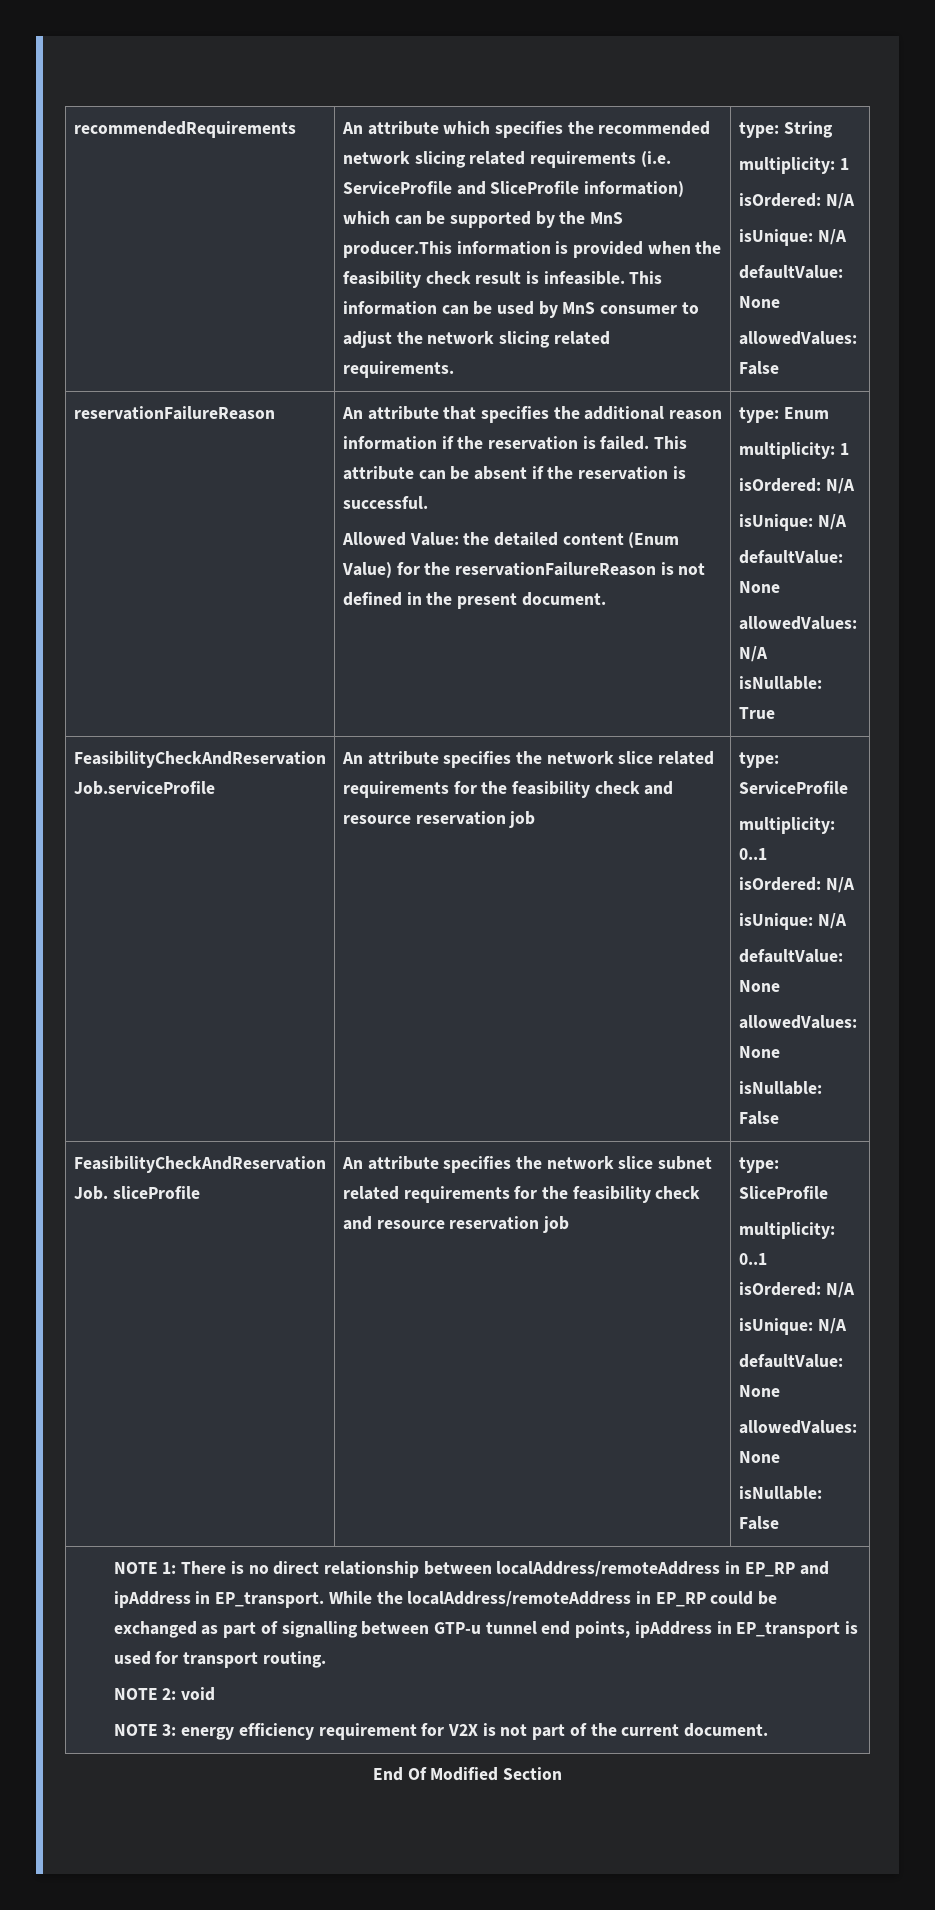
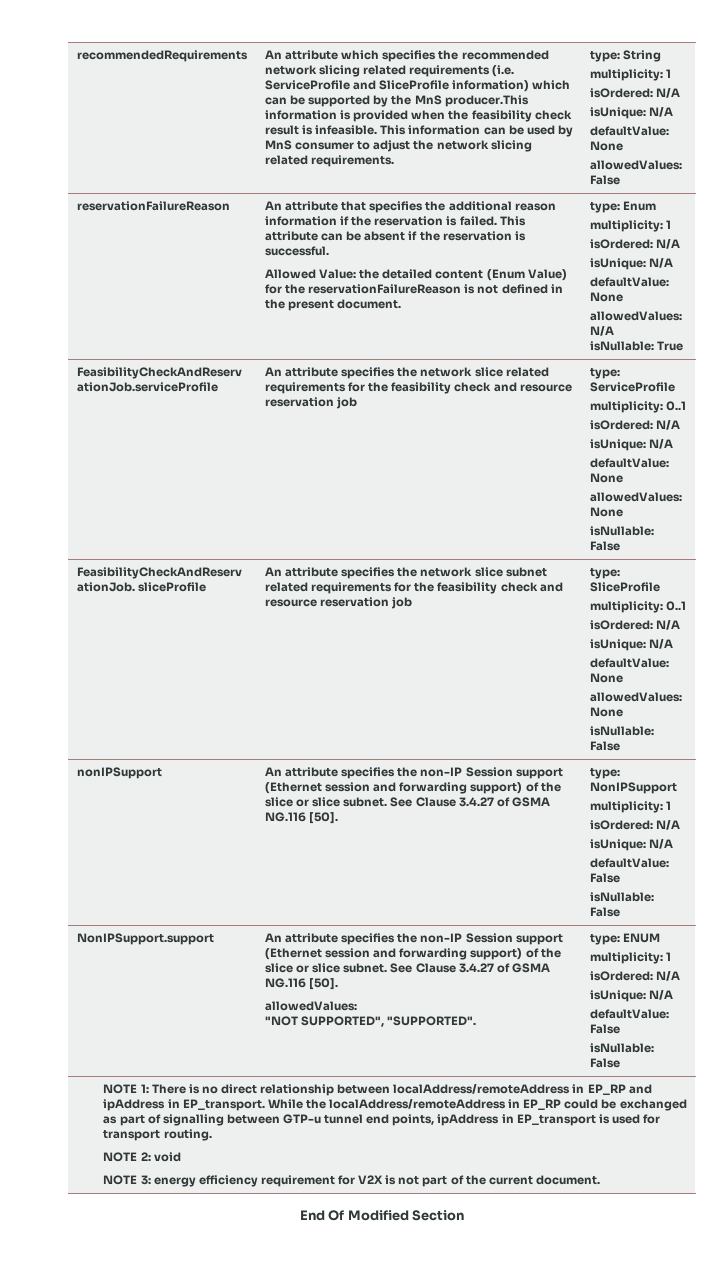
(779, 1523) none -> [77,767,163,779] [265,767,563,779] [265,782,561,794] [265,797,550,807] [265,812,339,824] [590,768,621,779] [590,782,678,794] [590,801,672,813] [590,820,681,830] [590,839,674,851] [590,858,670,868] [590,873,621,883] [590,892,655,902] [590,907,621,917] [77,933,215,945] [265,933,563,945] [265,948,561,960] [265,963,550,973] [265,978,339,990] [265,1001,358,1011] [265,1016,477,1027] [590,933,661,945] [590,952,672,964] [590,971,681,981] [590,990,674,1002] [590,1009,670,1019] [590,1024,621,1034] [590,1043,655,1053] [590,1058,621,1068] // nonIPSupport | An attribute specifies the non-IP Session support (Ethernet session and forwarding support) of the slice or slice subnet. See Clause 3.4.27 of GSMA NG.116 [50]. | type: NonIPSupport // multiplicity: 1 // isOrdered: N/A // isUnique: N/A // defaultValue: False // isNullable: False // NonIPSupport.support | An attribute specifies the non-IP Session support (Ethernet session and forwarding support) of the slice or slice subnet. See Clause 3.4.27 of GSMA NG.116 [50]. // allowedValues: // "NOT SUPPORTED", "SUPPORTED". | type: ENUM // multiplicity: 1 // isOrdered: N/A // isUnique: N/A // defaultValue: False // isNullable: False

